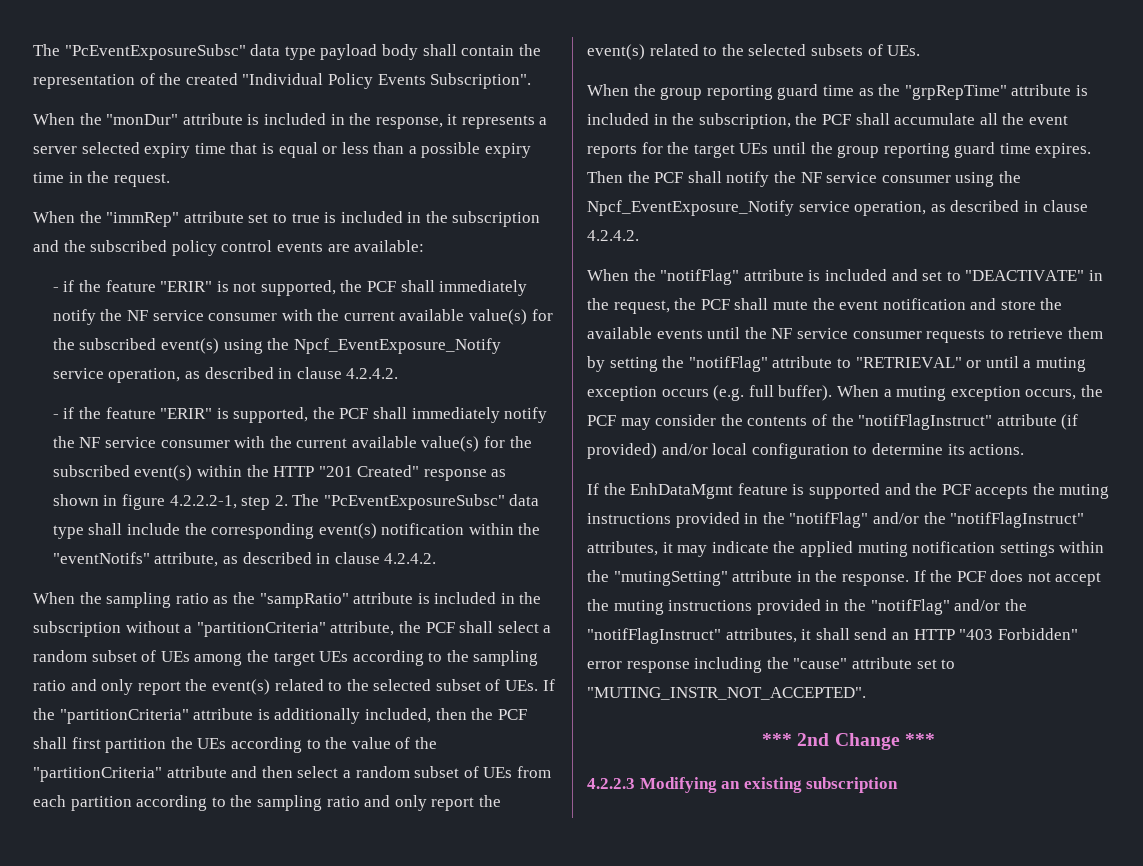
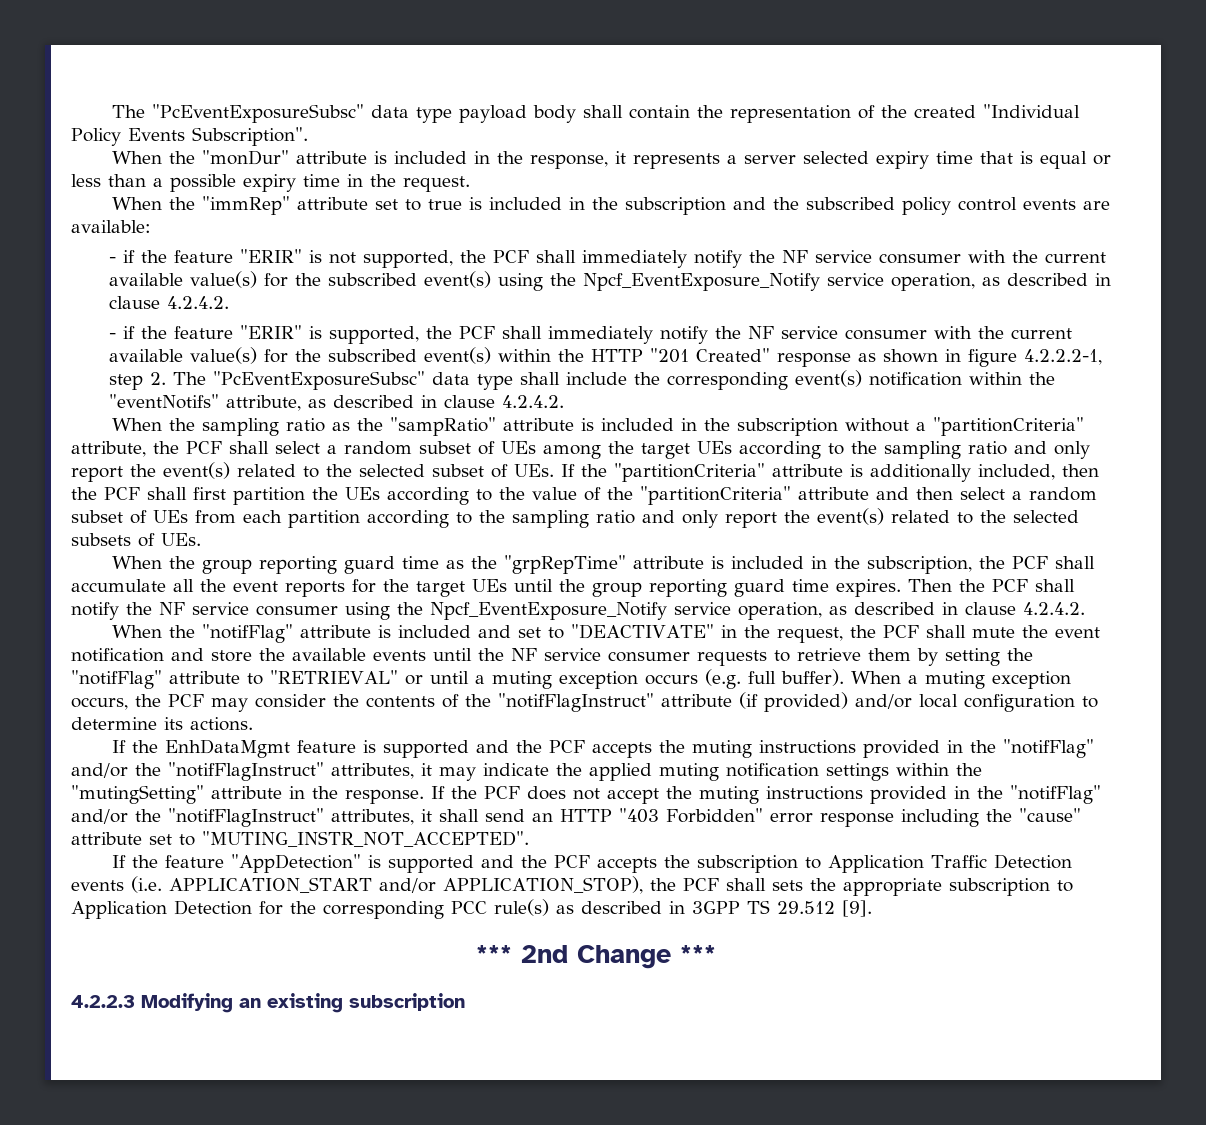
(866, 693) none -> [112,854,1073,873] [71,876,1073,896] [71,899,872,919] // If the feature "AppDetection" is supported and the PCF accepts the subscription to Application Traffic Detection events (i.e. APPLICATION_START and/or APPLICATION_STOP), the PCF shall sets the appropriate subscription to Application Detection for the corresponding PCC rule(s) as described in 3GPP TS 29.512 [9].

